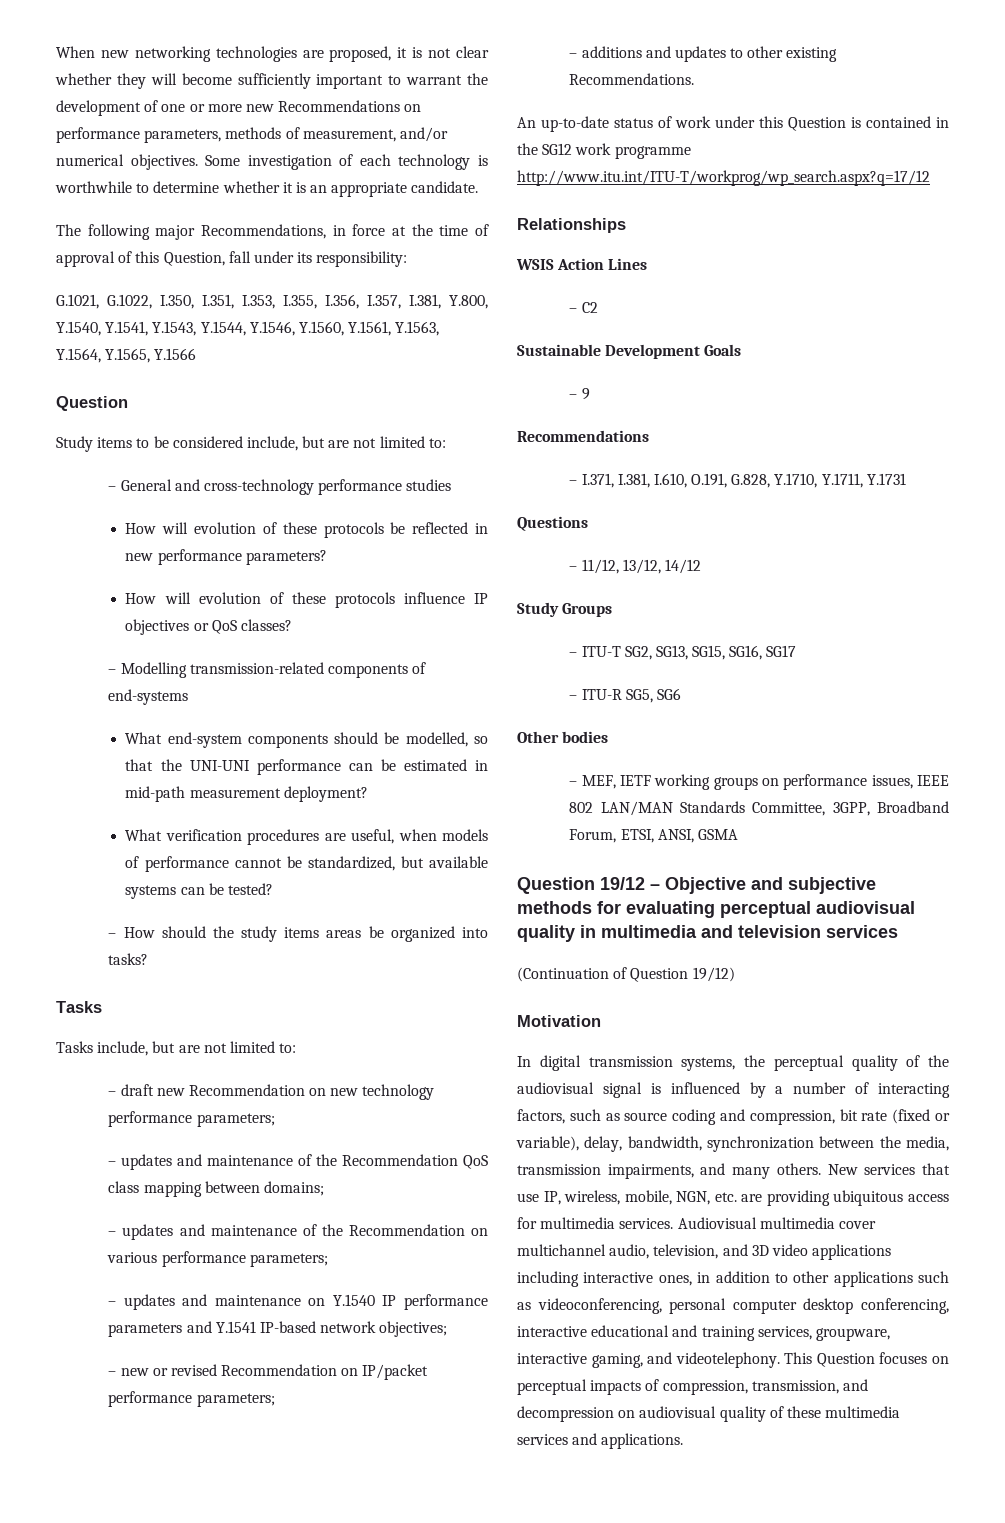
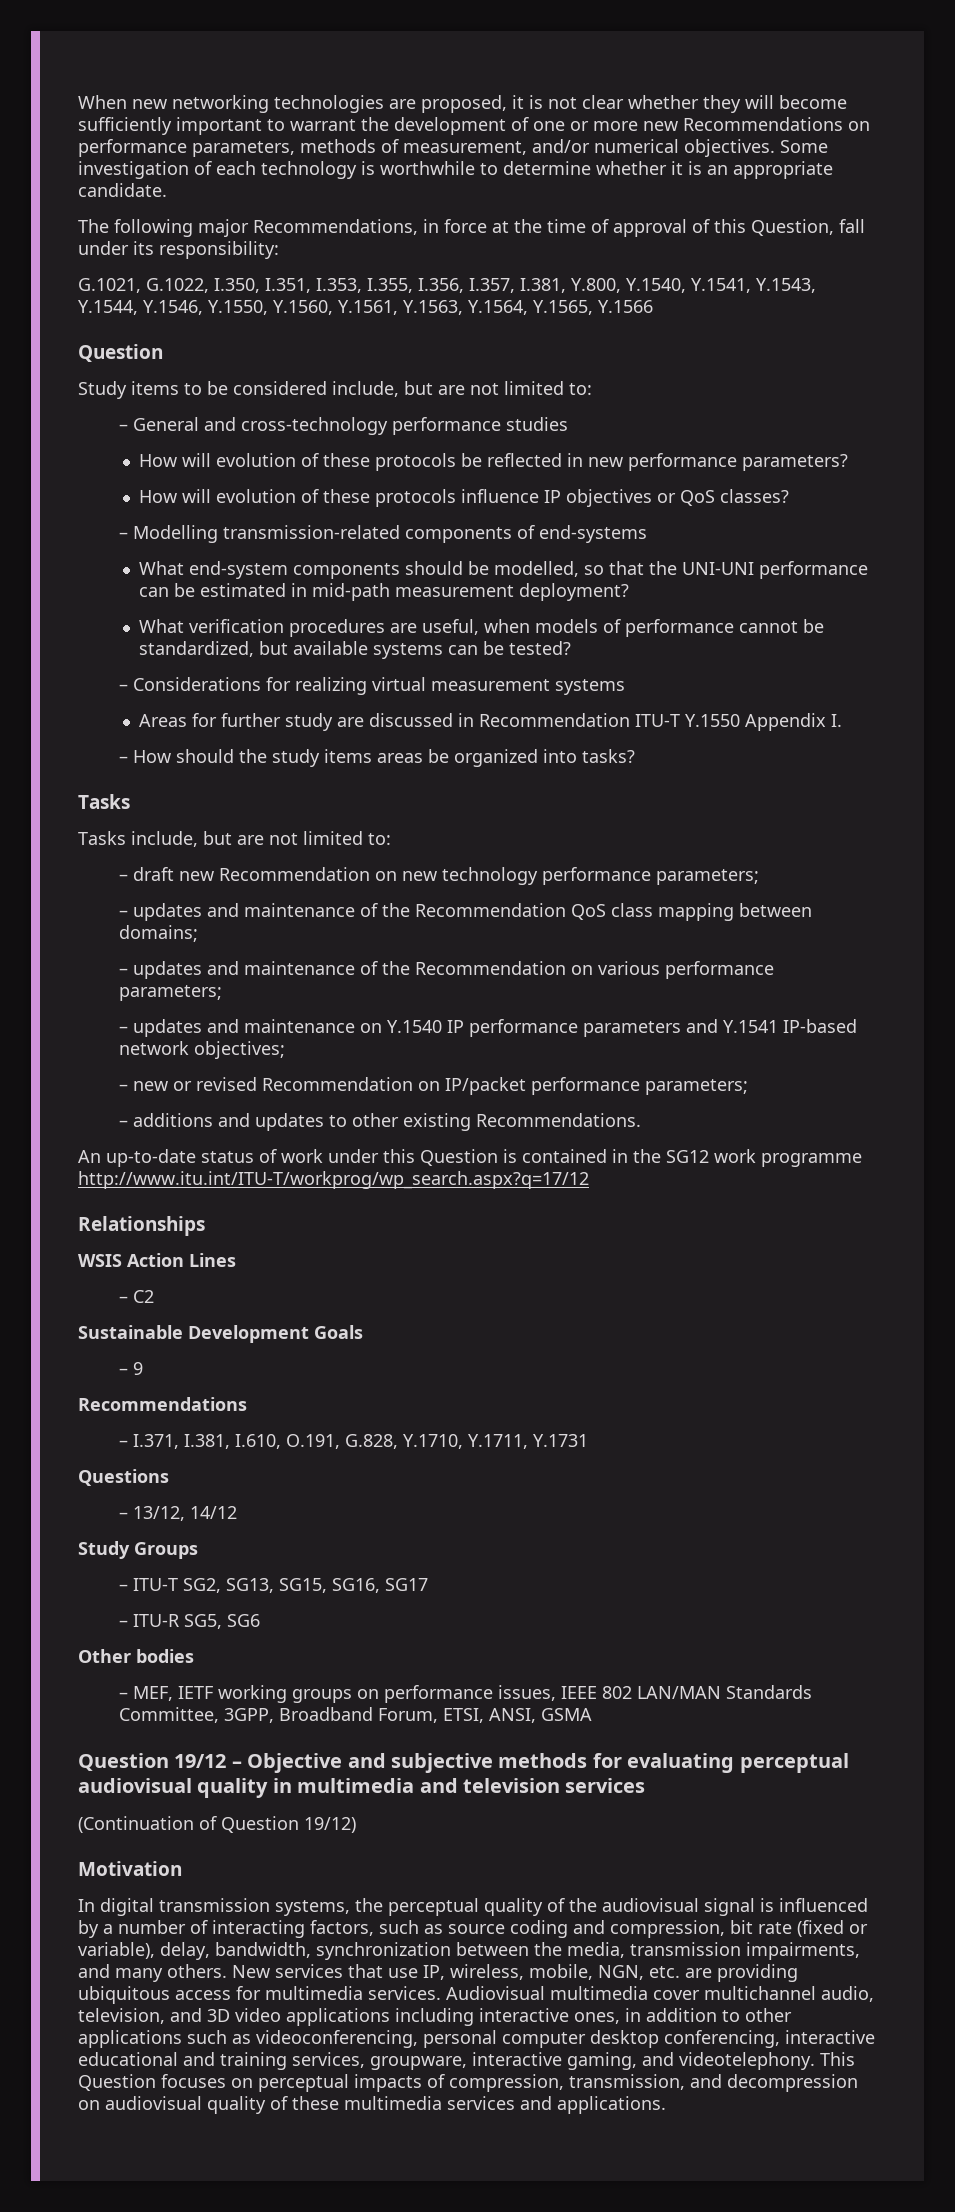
(295, 328) none -> [208,300,268,315] Y.1550,
(273, 889) none -> [119,677,626,695] [138,713,842,731] // – Considerations for realizing virtual measurement systems // Areas for further study are discussed in Recommendation ITU-T Y.1550 Appendix I.
[581,559,619,574] 11/12, -> (129, 1515) none

